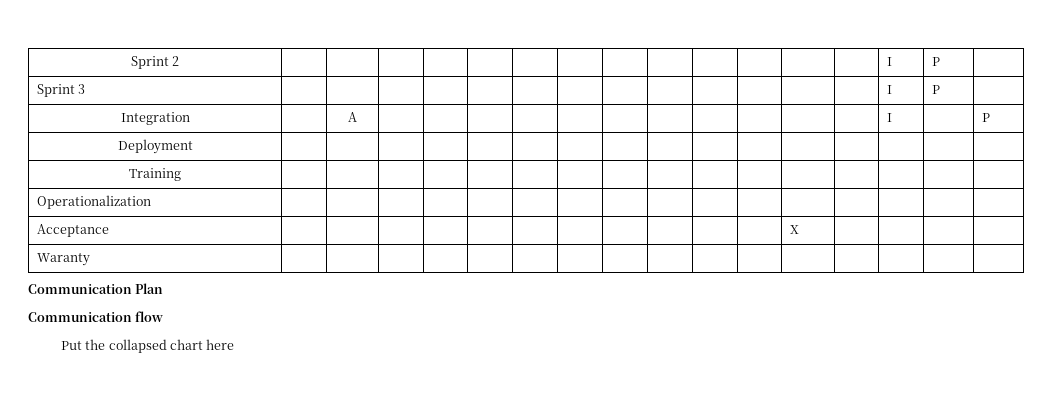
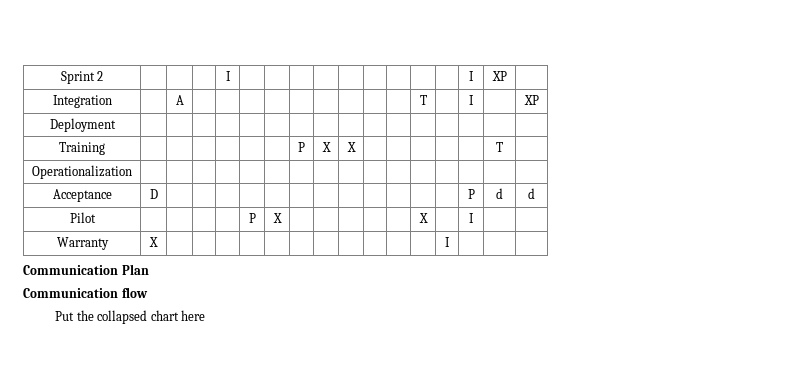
[886,57,892,66] [931,57,940,66] [36,84,85,97] [886,85,892,94] [931,85,940,94] | | | | | | | | | | I | P | // Sprint 3 | | | | | | | | | | | | | | I | P -> [225,71,231,81] [469,71,474,81] [491,71,507,81] I | | | | | | | | | | I | XP
[886,113,892,122] [981,113,990,122] | | I | | P -> [419,95,427,105] [469,95,474,105] [523,95,539,105] T | | I | | XP
[36,195,151,209] [36,224,109,237] [789,225,799,234] [36,253,90,266] | | | | | | | | | // Operationalization | | | | | | | | | | | | | | | | // Acceptance | | | | | | | | | | | | X | | | | // Waranty | | | | | | | | | | | | | -> [298,142,305,152] [321,142,331,152] [346,142,356,152] [496,142,503,152] [32,165,132,179] [52,189,112,202] [149,189,158,199] [467,189,475,199] [496,188,503,199] [528,188,535,199] [69,212,96,223] [248,213,256,223] [272,213,282,223] [418,213,428,223] [469,213,474,223] [56,237,109,250] [149,237,158,247] [445,237,450,247] P | X | X | | | | | | T | // Operationalization | | | | | | | | | | | | | | | | // Acceptance | D | | | | | | | | | | | | | P | d | d // Pilot | | | | | P | X | | | | | | X | | I | | // Warranty | X | | | | | | | | | | | | I

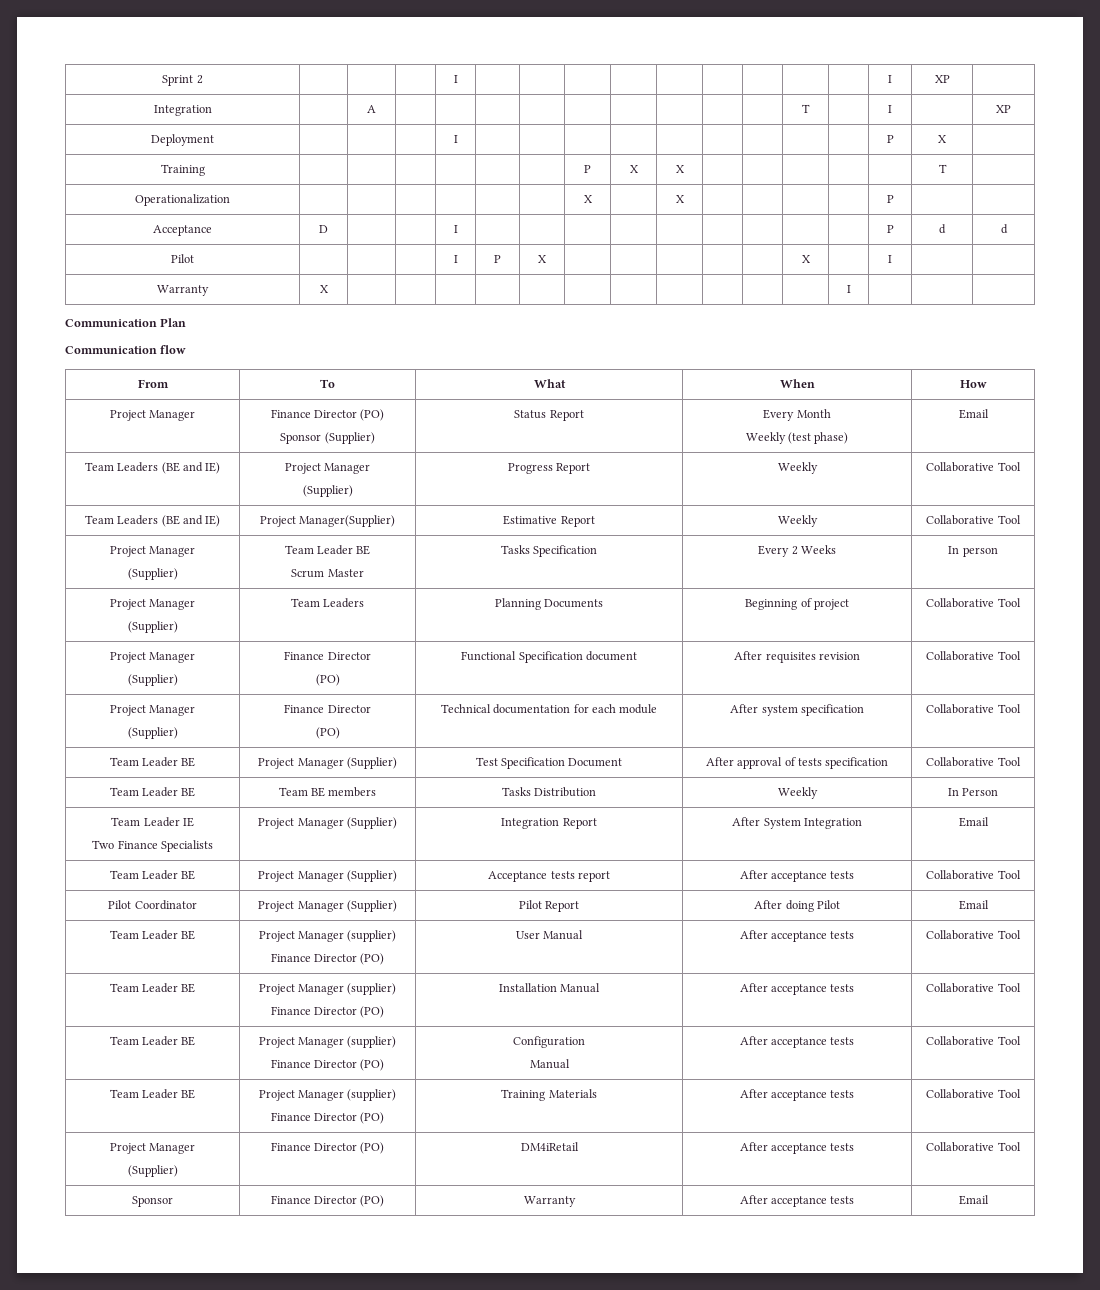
(116, 125) | | | | | | | | | | | -> [453,135,458,143] [886,135,894,143] [938,135,947,143] I | | | | | | | | | | P | X
(132, 172) | | | | | | | -> [583,195,593,203] [675,195,685,203] [886,195,894,203] X | | X | | | | | P
(158, 194) none -> [453,225,458,233] I
(96, 217) none -> [453,255,458,263] I
[55,310,206,324] // Put the collapsed chart here -> [137,379,169,388] [320,379,335,388] [533,379,566,388] [779,379,815,388] [959,380,987,388] [109,410,196,421] [270,409,385,421] [280,432,375,444] [514,410,584,421] [763,409,831,421] [745,432,849,444] [958,409,989,419] [84,462,221,474] [284,463,371,474] [302,485,353,497] [507,463,591,474] [777,462,818,474] [926,462,1021,472] [84,515,221,527] [259,515,396,527] [503,515,595,527] [777,515,818,527] [926,515,1021,525] [109,546,196,557] [127,568,178,580] [284,545,371,555] [291,569,364,578] [500,545,598,557] [758,545,836,557] [948,546,998,557] [109,599,196,610] [127,621,178,633] [290,598,365,608] [494,598,604,610] [745,598,849,610] [926,598,1021,608] [109,652,196,663] [127,674,178,686] [284,651,371,660] [315,674,340,686] [461,651,637,663] [734,651,860,663] [926,651,1021,661] [109,705,196,716] [127,727,178,739] [284,704,371,713] [315,727,340,739] [440,704,658,714] [730,704,864,716] [926,704,1021,714] [109,757,196,767] [258,757,397,769] [475,757,623,769] [705,757,889,769] [926,757,1021,767] [109,787,196,797] [278,787,377,797] [501,787,597,797] [777,787,818,799] [947,788,999,796] [111,817,194,827] [92,840,213,852] [258,817,397,829] [501,818,597,829] [732,817,862,829] [958,817,989,827] [109,870,196,880] [258,870,397,882] [488,871,610,882] [739,870,855,882] [926,870,1021,880] [108,900,197,910] [258,900,397,912] [518,900,580,912] [754,900,840,912] [958,900,989,910] [109,930,196,940] [258,930,397,942] [270,953,385,965] [515,930,584,940] [739,930,855,942] [926,930,1021,940] [109,983,196,993] [258,983,397,995] [270,1006,385,1018] [498,983,601,993] [739,983,855,995] [926,983,1021,993] [109,1036,196,1046] [258,1036,397,1048] [270,1059,385,1071] [513,1036,585,1048] [529,1059,570,1069] [739,1036,855,1048] [926,1036,1021,1046] [109,1089,196,1099] [258,1089,397,1101] [270,1112,385,1124] [501,1089,597,1101] [739,1089,855,1101] [926,1089,1021,1099] [109,1143,196,1154] [127,1165,178,1177] [270,1142,385,1154] [520,1142,579,1151] [739,1142,855,1154] [926,1142,1021,1152] [132,1196,173,1207] [270,1195,385,1207] [523,1196,576,1207] [739,1195,855,1207] [958,1195,989,1205] // From | To | What | When | How // Project Manager | Finance Director (PO) // Sponsor (Supplier) | Status Report | Every Month // Weekly (test phase) | Email // Team Leaders (BE and IE) | Project Manager // (Supplier) | Progress Report | Weekly | Collaborative Tool // Team Leaders (BE and IE) | Project Manager(Supplier) | Estimative Report | Weekly | Collaborative Tool // Project Manager // (Supplier) | Team Leader BE // Scrum Master | Tasks Specification | Every 2 Weeks | In person // Project Manager // (Supplier) | Team Leaders | Planning Documents | Beginning of project | Collaborative Tool // Project Manager // (Supplier) | Finance Director // (PO) | Functional Specification document | After requisites revision | Collaborative Tool // Project Manager // (Supplier) | Finance Director // (PO) | Technical documentation for each module | After system specification | Collaborative Tool // Team Leader BE | Project Manager (Supplier) | Test Specification Document | After approval of tests specification | Collaborative Tool // Team Leader BE | Team BE members | Tasks Distribution | Weekly | In Person // Team Leader IE // Two Finance Specialists | Project Manager (Supplier) | Integration Report | After System Integration | Email // Team Leader BE | Project Manager (Supplier) | Acceptance tests report | After acceptance tests | Collaborative Tool // Pilot Coordinator | Project Manager (Supplier) | Pilot Report | After doing Pilot | Email // Team Leader BE | Project Manager (supplier) // Finance Director (PO) | User Manual | After acceptance tests | Collaborative Tool // Team Leader BE | Project Manager (supplier) // Finance Director (PO) | Installation Manual | After acceptance tests | Collaborative Tool // Team Leader BE | Project Manager (supplier) // Finance Director (PO) | Configuration // Manual | After acceptance tests | Collaborative Tool // Team Leader BE | Project Manager (supplier) // Finance Director (PO) | Training Materials | After acceptance tests | Collaborative Tool // Project Manager // (Supplier) | Finance Director (PO) | DM4iRetail | After acceptance tests | Collaborative Tool // Sponsor | Finance Director (PO) | Warranty | After acceptance tests | Email

